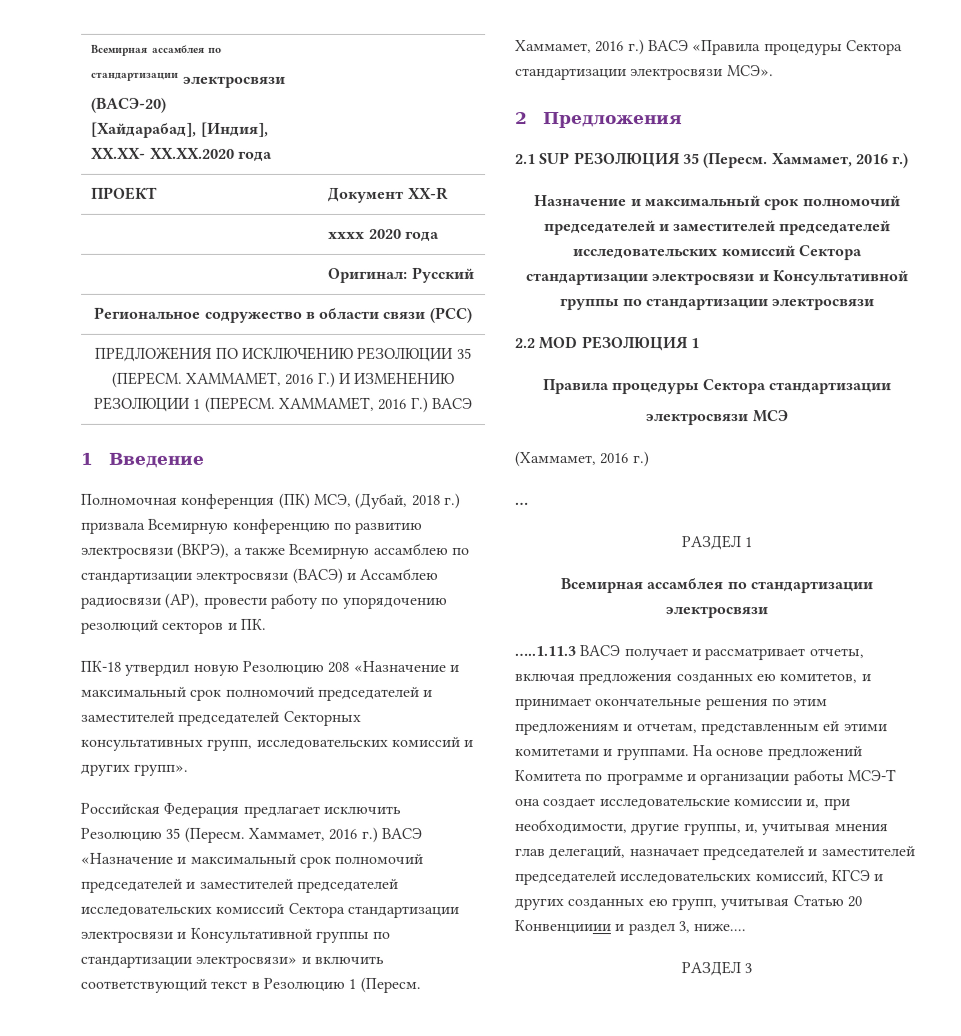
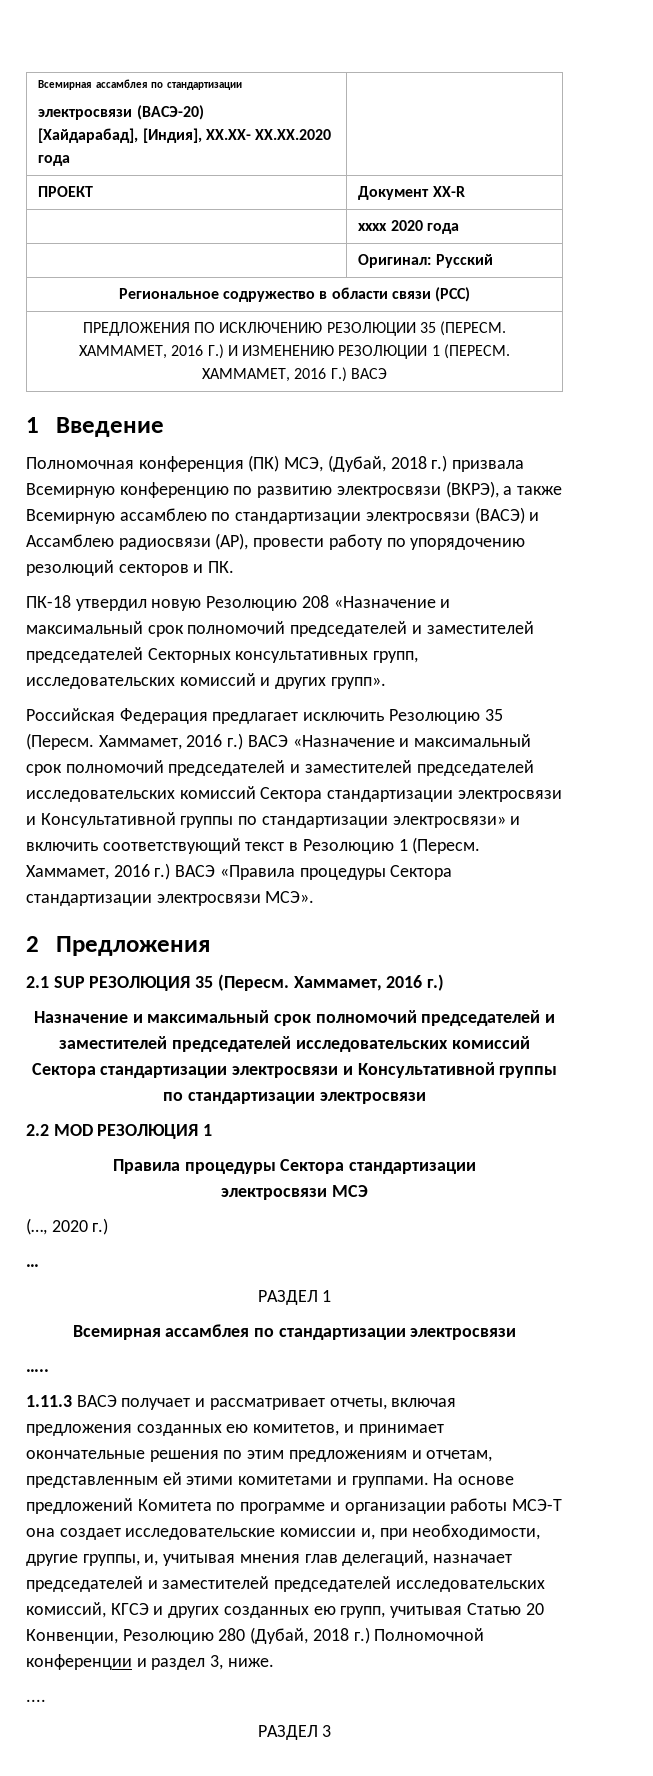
[515,451,630,468] (Хаммамет, 2016 -> [26,1218,88,1235] (…, 2020
[514,646,576,657] …..1.11.3 -> [26,1369,49,1372] [26,1395,72,1407] ….. // 1.11.3
[514,920,611,935] Конвенцииии -> [26,1627,485,1644] [26,1654,132,1670] Конвенции, Резолюцию 280 (Дубай, 2018 г.) Полномочной конференции
[693,924,747,932] ниже.... -> [227,1658,274,1667] [26,1699,46,1702] ниже. // ....

